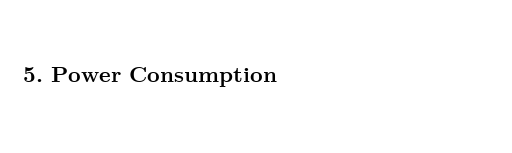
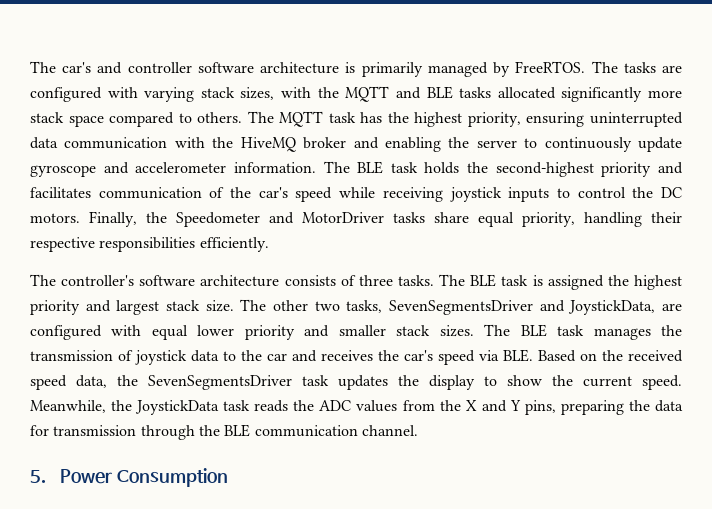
(23, 74) none -> [30,61,683,77] [30,86,683,102] [30,111,684,127] [30,137,682,152] [30,161,683,177] [30,187,683,202] [30,211,682,227] [30,237,269,252] [30,274,682,290] [30,299,682,315] [30,324,682,340] [30,349,683,365] [30,375,682,390] [30,400,683,415] [30,424,418,440] The car's and controller software architecture is primarily managed by FreeRTOS. The tasks are configured with varying stack sizes, with the MQTT and BLE tasks allocated significantly more stack space compared to others. The MQTT task has the highest priority, ensuring uninterrupted data communication with the HiveMQ broker and enabling the server to continuously update gyroscope and accelerometer information. The BLE task holds the second-highest priority and facilitates communication of the car's speed while receiving joystick inputs to control the DC motors. Finally, the Speedometer and MotorDriver tasks share equal priority, handling their respective responsibilities efficiently. // The controller's software architecture consists of three tasks. The BLE task is assigned the highest priority and largest stack size. The other two tasks, SevenSegmentsDriver and JoystickData, are configured with equal lower priority and smaller stack sizes. The BLE task manages the transmission of joystick data to the car and receives the car's speed via BLE. Based on the received speed data, the SevenSegmentsDriver task updates the display to show the current speed. Meanwhile, the JoystickData task reads the ADC values from the X and Y pins, preparing the data for transmission through the BLE communication channel. //

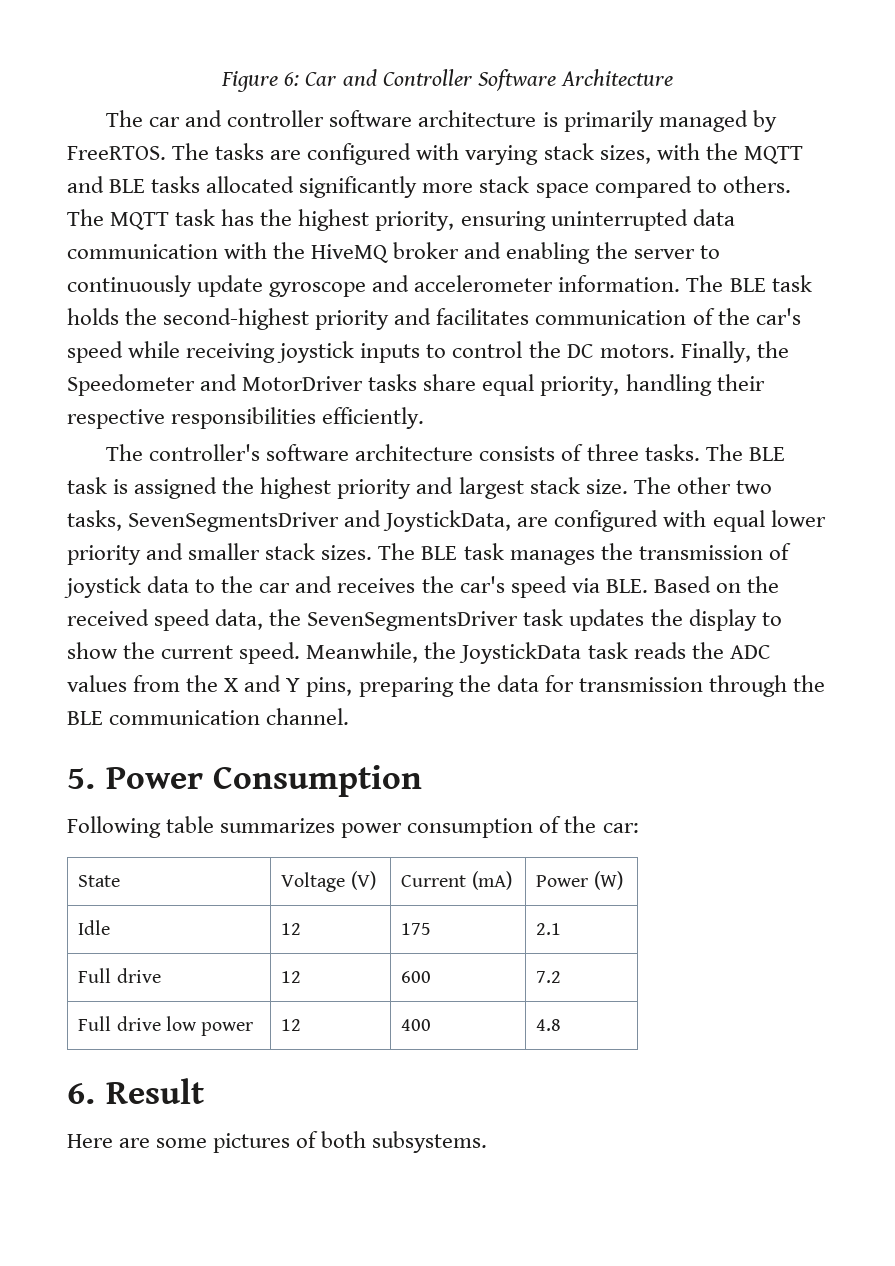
[30,61,92,73] The car's -> [221,69,673,92] [106,110,181,127] Figure 6: Car and Controller Software Architecture // The car
(228, 477) none -> [67,816,639,838] [78,875,121,887] [281,871,376,892] [401,871,512,890] [536,871,623,890] [78,920,111,935] [281,923,302,935] [401,923,432,935] [536,923,562,935] [78,968,161,983] [281,971,302,983] [401,971,432,983] [536,971,562,983] [78,1016,254,1036] [281,1019,302,1031] [401,1019,432,1031] [536,1019,562,1031] [67,1078,205,1104] [67,1131,488,1153] // Following table summarizes power consumption of the car: // State | Voltage (V) | Current (mA) | Power (W) // Idle | 12 | 175 | 2.1 // Full drive | 12 | 600 | 7.2 // Full drive low power | 12 | 400 | 4.8 // 6. Result // Here are some pictures of both subsystems.

